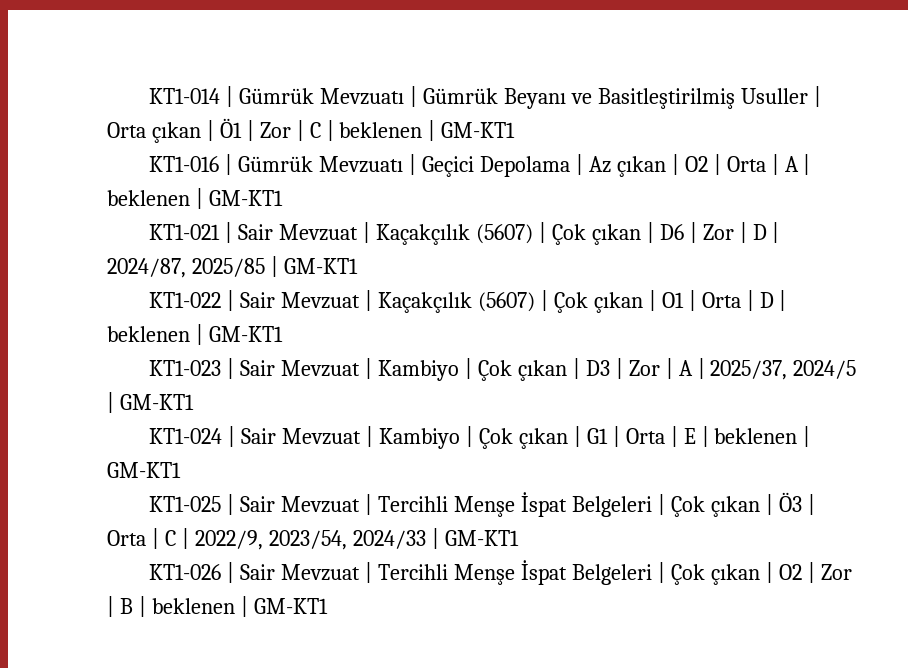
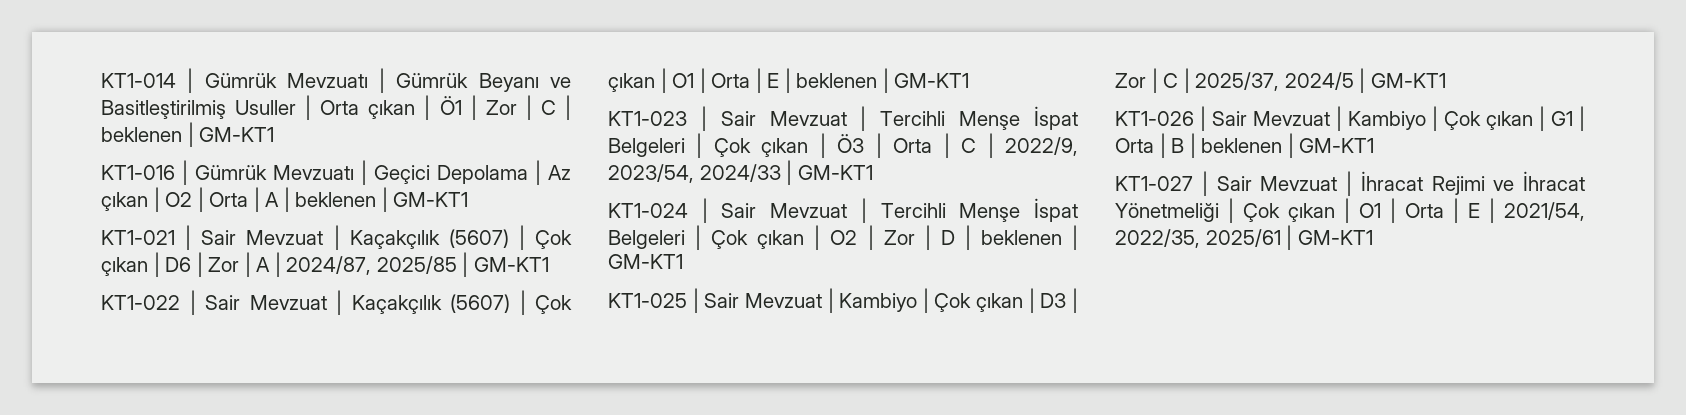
[752,224,767,240] D -> [256,257,271,272] A
[759,292,774,308] D -> [767,73,780,88] E
[378,358,857,381] [107,392,194,413] [149,426,811,449] [107,462,181,478] [149,494,373,515] Kambiyo | Çok çıkan | D3 | Zor | A | 2025/37, 2024/5 | GM-KT1 // KT1-024 | Sair Mevzuat | Kambiyo | Çok çıkan | G1 | Orta | E | beklenen | GM-KT1 // KT1-025 | Sair Mevzuat | -> (867, 118) none
[149,564,222,580] KT1-026 -> [608,203,688,218] KT1-024
(114, 606) none -> [940,225,1078,250] [608,254,683,269] [608,288,1078,313] [1115,68,1446,93] [1115,106,1585,131] [1115,133,1166,158] D | beklenen | GM-KT1 // KT1-025 | Sair Mevzuat | Kambiyo | Çok çıkan | D3 | Zor | C | 2025/37, 2024/5 | GM-KT1 // KT1-026 | Sair Mevzuat | Kambiyo | Çok çıkan | G1 | Orta |
(328, 606) none -> [1115,171,1585,196] [1115,198,1585,223] [1115,225,1373,250] // KT1-027 | Sair Mevzuat | İhracat Rejimi ve İhracat Yönetmeliği | Çok çıkan | O1 | Orta | E | 2021/54, 2022/35, 2025/61 | GM-KT1

